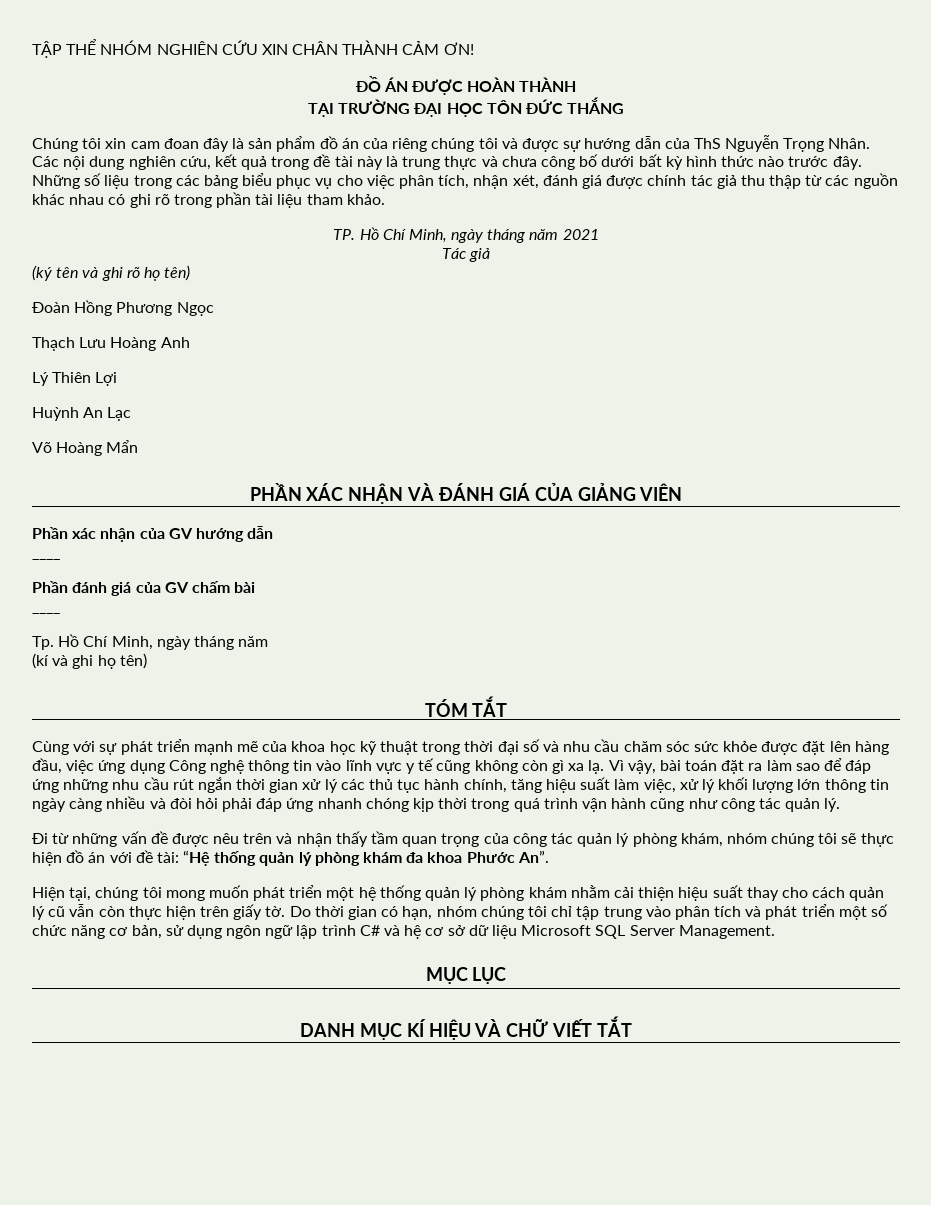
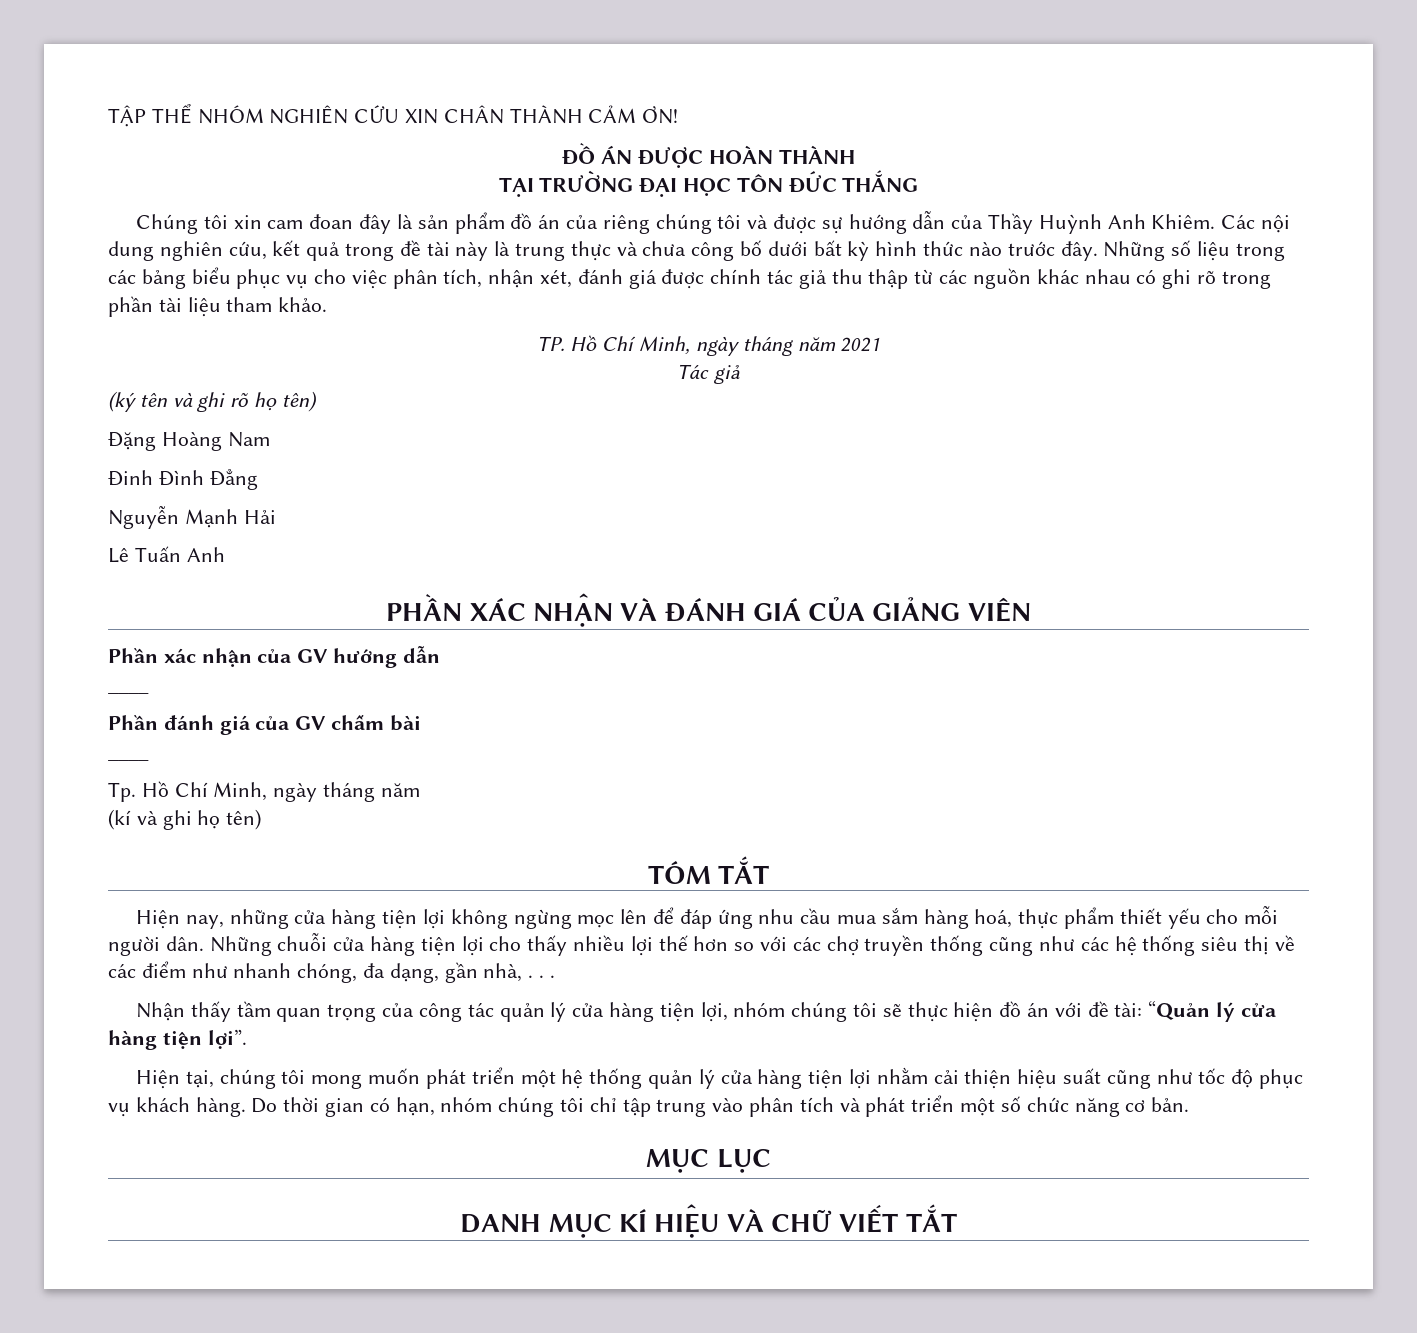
[693,135,871,152] ThS Nguyễn Trọng Nhân. -> [987,213,1216,234] Thầy Huỳnh Anh Khiêm.
[32,300,214,316] [32,337,190,351] [32,372,118,386] [32,407,132,421] [32,440,139,456] Đoàn Hồng Phương Ngọc // Thạch Lưu Hoàng Anh // Lý Thiên Lợi // Huỳnh An Lạc // Võ Hoàng Mẩn -> [108,431,270,451] [108,469,258,490] [108,505,276,529] [108,546,225,563] Đặng Hoàng Nam // Đinh Đình Đẳng // Nguyễn Mạnh Hải // Lê Tuấn Anh
[32,739,889,755] [32,758,820,774] Cùng với sự phát triển mạnh mẽ của khoa học kỹ thuật trong thời đại số và nhu cầu chăm sóc sức khỏe được đặt lên hàng đầu, việc ứng dụng Công nghệ thông tin vào lĩnh vực y tế cũng không còn gì xa lạ. Vì vậy, bài toán đặt ra làm sao -> [136,909,648,929] Hiện nay, những cửa hàng tiện lợi không ngừng mọc lên
[63,777,889,793] [32,796,841,812] [32,831,332,847] những nhu cầu rút ngắn thời gian xử lý các thủ tục hành chính, tăng hiệu suất làm việc, xử lý khối lượng lớn thông tin ngày càng nhiều và đòi hỏi phải đáp ứng nhanh chóng kịp thời trong quá trình vận hành cũng như công tác quản lý. // Đi từ những vấn đề được nêu trên và nhận -> [758,905,1279,929] [108,932,1295,956] [108,961,555,983] [136,1002,186,1021] nhu cầu mua sắm hàng hoá, thực phẩm thiết yếu cho mỗi người dân. Những chuỗi cửa hàng tiện lợi cho thấy nhiều lợi thế hơn so với các chợ truyền thống cũng như các hệ thống siêu thị về các điểm như nhanh chóng, đa dạng, gần nhà, . . . // Nhận
[632,833,723,847] phòng khám, -> [572,1002,728,1022] cửa hàng tiện lợi,
[183,850,549,866] “Hệ thống quản lý phòng khám đa khoa Phước An”. -> [1148,1000,1276,1022] [108,1029,247,1050] “Quản lý cửa hàng tiện lợi”.
[480,887,567,901] phòng khám -> [720,1069,871,1089] cửa hàng tiện lợi
[746,887,885,901] [32,904,286,920] thay cho cách quản lý cũ vẫn còn thực hiện trên giấy tờ. -> [1106,1068,1303,1089] [108,1097,246,1117] cũng như tốc độ phục vụ khách hàng.
[131,925,775,939] bản, sử dụng ngôn ngữ lập trình C# và hệ cơ sở dữ liệu Microsoft SQL Server Management. -> [1151,1097,1190,1112] bản.

